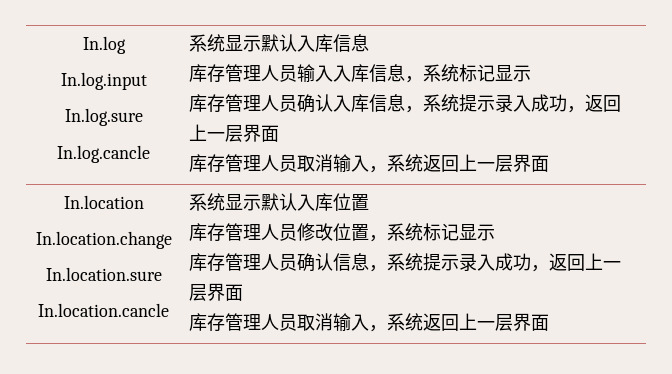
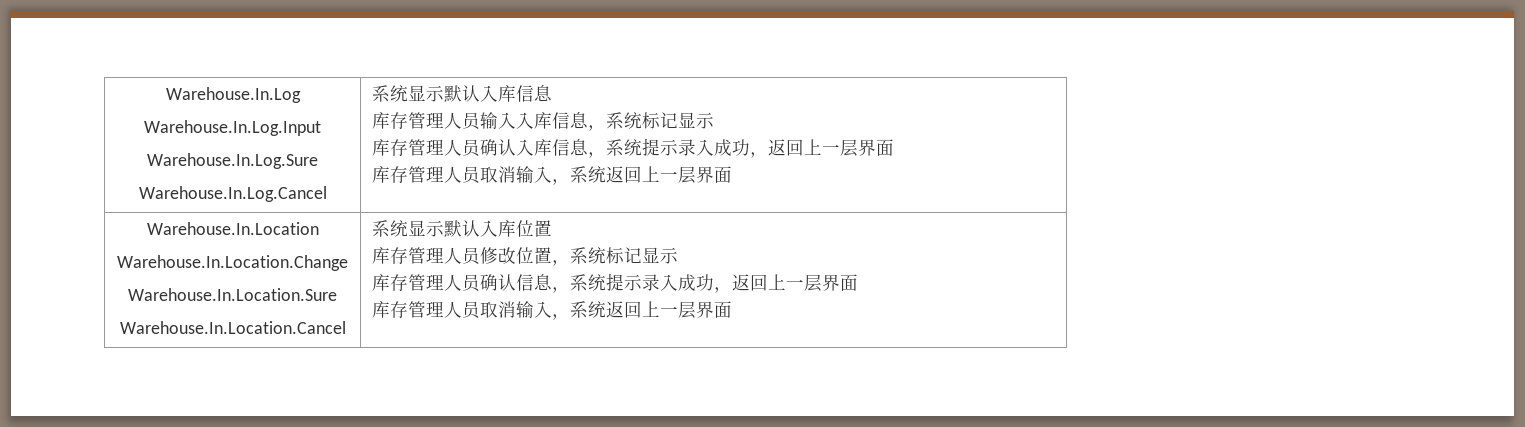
[82,36,126,54] [60,72,147,90] [64,108,143,126] [57,145,150,163] In.log // In.log.input // In.log.sure // In.log.cancle -> [165,87,301,103] [144,120,321,136] [147,153,318,169] [138,186,327,202] Warehouse.In.Log // Warehouse.In.Log.Input // Warehouse.In.Log.Sure // Warehouse.In.Log.Cancel
[63,195,144,209] [35,231,172,249] [45,267,162,281] [38,303,169,317] In.location // In.location.change // In.location.sure // In.location.cancle -> [146,222,319,235] [117,255,348,271] [128,288,337,301] [119,321,346,334] Warehouse.In.Location // Warehouse.In.Location.Change // Warehouse.In.Location.Sure // Warehouse.In.Location.Cancel

